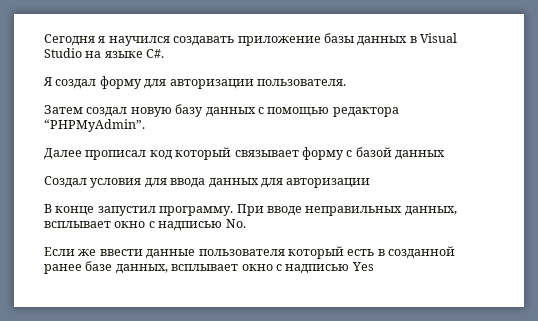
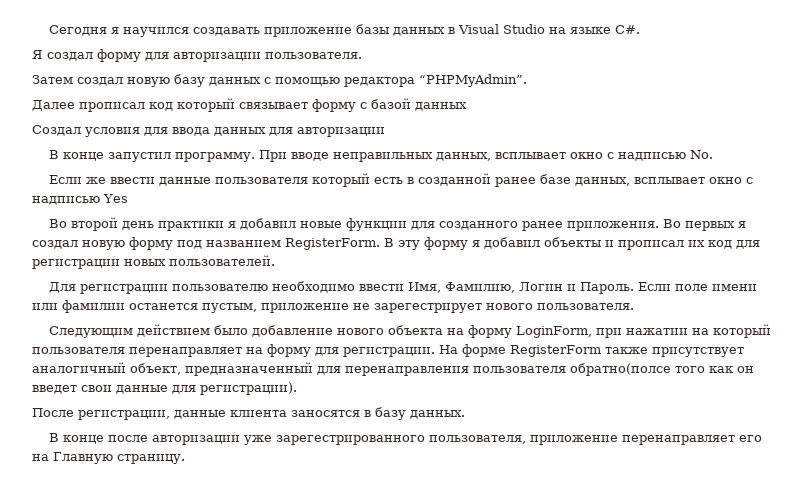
(374, 266) none -> [49,217,747,231] [32,237,760,250] [32,255,275,269] [49,281,758,294] [32,300,634,313] [49,324,772,338] [32,344,744,357] [32,362,754,376] [32,382,297,395] [32,407,465,420] [49,433,763,445] [32,452,185,464] // Во второй день практики я добавил новые функции для созданного ранее приложения. Во первых я создал новую форму под названием RegisterForm. В эту форму я добавил объекты и прописал их код для регистрации новых пользователей. // Для регистрации пользователю необходимо ввести Имя, Фамилию, Логин и Пароль. Если поле имени или фамилии останется пустым, приложение не зарегестрирует нового пользователя. // Следующим действием было добавление нового объекта на форму LoginForm, при нажатии на который пользователя перенаправляет на форму для регистрации. На форме RegisterForm также присутствует аналогичный объект, предназначенный для перенаправления пользователя обратно(полсе того как он введет свои данные для регистрации). // После регистрации, данные клиента заносятся в базу данных. // В конце после авторизации уже зарегестрированного пользователя, приложение перенаправляет его на Главную страницу.

